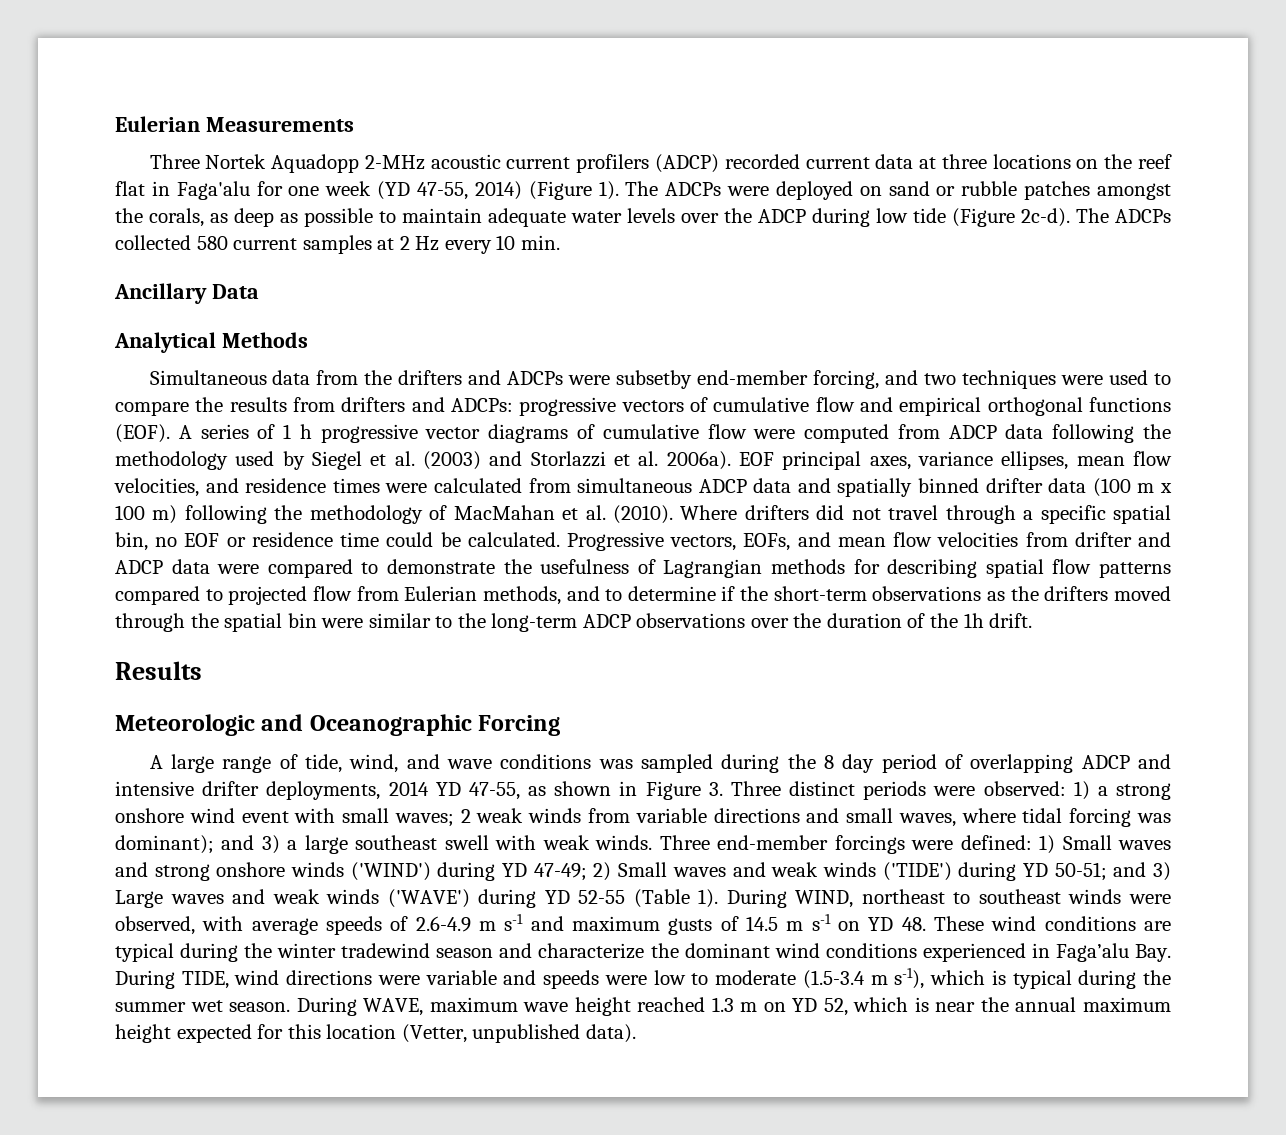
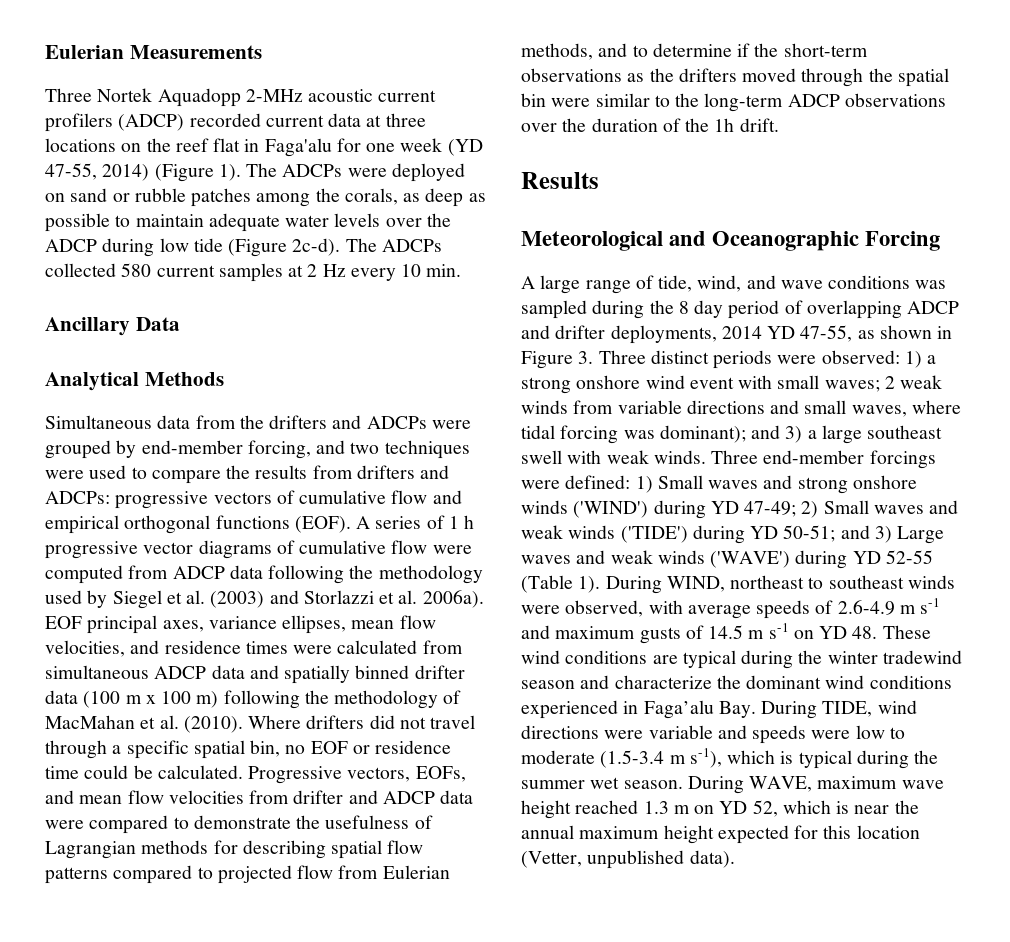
[1097,183,1172,200] amongst -> [256,193,311,207] among
[616,370,693,389] subsetby -> [45,440,137,459] grouped by
[115,714,255,736] Meteorologic -> [521,231,663,251] Meteorological
[115,781,194,796] intensive -> (550, 332) none

